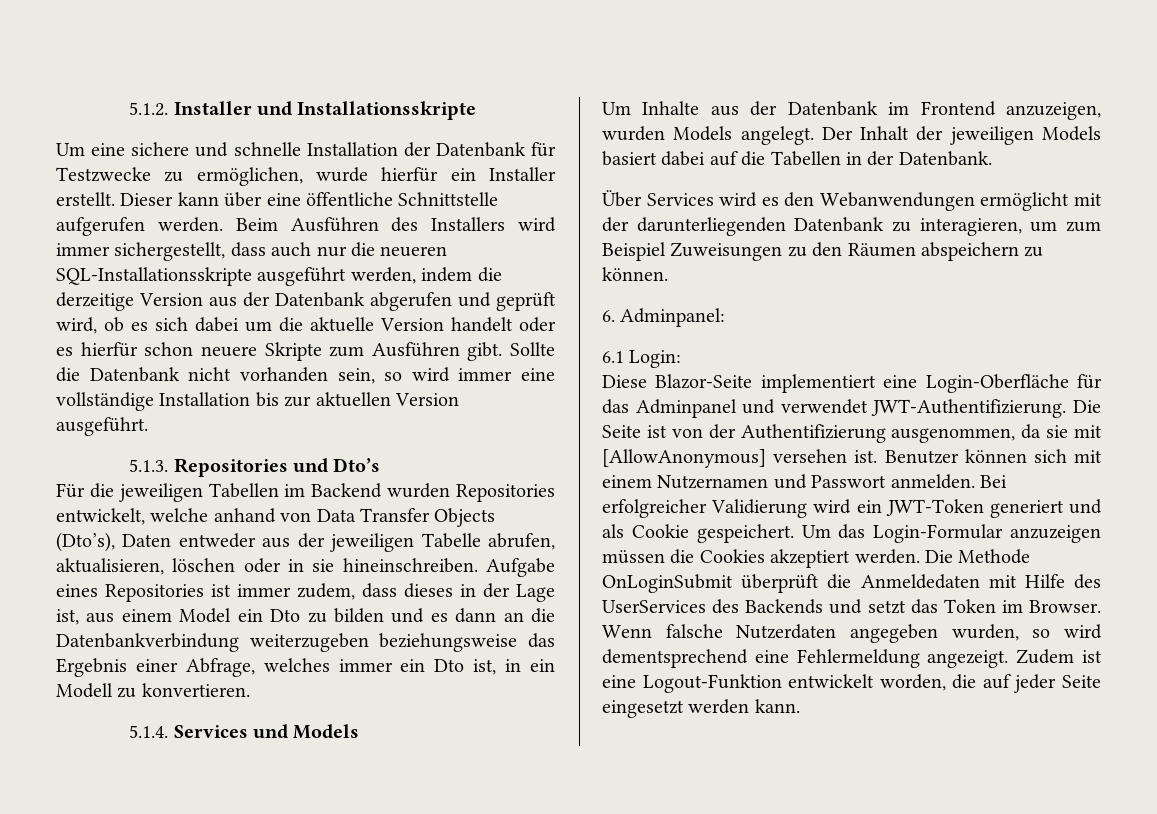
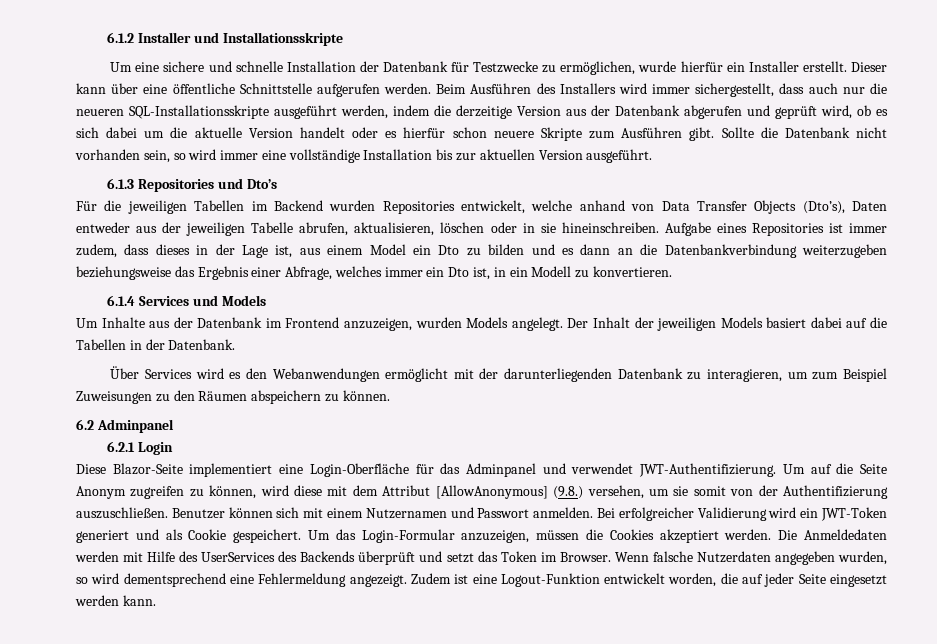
[129,102,169,116] 5.1.2. -> [107,32,135,43] 6.1.2
[129,459,169,472] 5.1.3. -> [107,178,135,189] 6.1.3
[129,725,169,738] 5.1.4. -> [107,295,136,306] 6.1.4
[602,308,726,327] [602,350,682,368] 6. Adminpanel: // 6.1 Login: -> [76,419,174,433] [107,441,174,455] 6.2 Adminpanel // 6.2.1 Login
[1073,400,1101,413] [602,424,1102,443] [602,449,878,468] Die Seite ist von der Authentifizierung ausgenommen, da sie mit [AllowAnonymous] versehen ist. -> [782,463,887,474] [76,485,888,499] [76,507,168,519] Um auf die Seite Anonym zugreifen zu können, wird diese mit dem Attribut [AllowAnonymous] (9.8.) versehen, um sie somit von der Authentifizierung auszuschließen.
[1010,525,1101,543] anzuzeigen -> [461,530,530,543] anzuzeigen,
[958,549,1031,564] [602,574,980,593] Methode OnLoginSubmit überprüft die Anmeldedaten -> [803,529,887,540] [75,551,119,562] Anmeldedaten werden
(824, 606) none -> [358,551,416,565] überprüft

